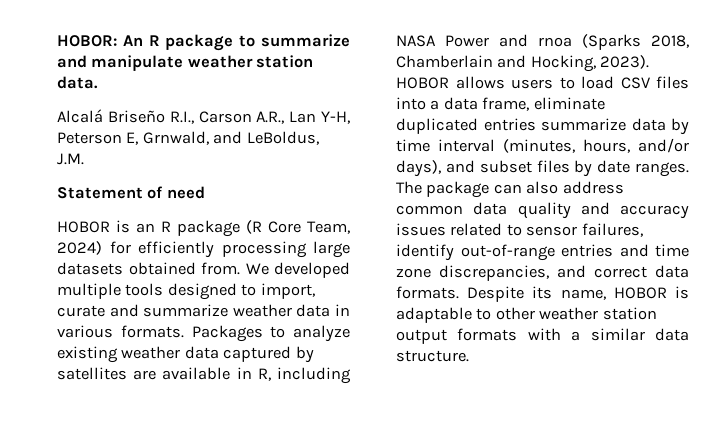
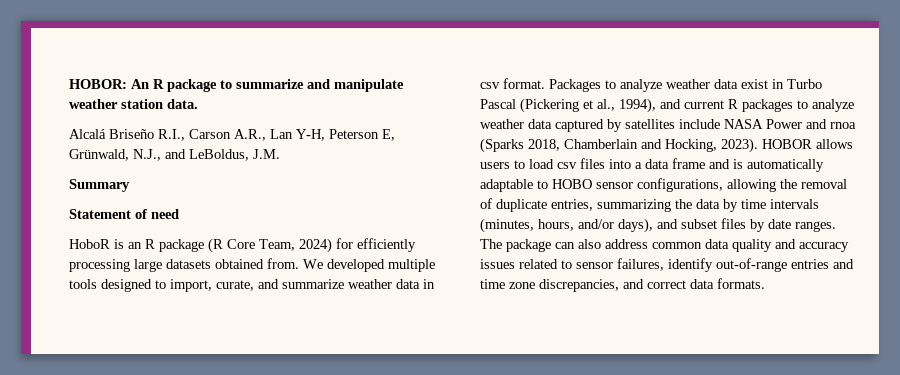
[142,131,209,145] Grnwald, -> [69,149,161,161] Grünwald, N.J.,
(84, 159) none -> [69,179,130,192] // Summary
[57,221,110,233] HOBOR -> [69,239,110,249] HoboR
[57,305,105,317] curate -> [216,280,254,291] curate,
[57,325,184,338] various formats. -> [480,78,545,89] csv format.
[57,346,118,363] existing -> [666,79,822,89] [480,98,854,113] weather data exist in Turbo Pascal (Pickering et al., 1994), and current R packages to analyze
[133,367,352,384] are available in R, including -> [679,119,720,129] include
[620,77,650,89] CSV -> [557,162,577,169] csv
[482,97,605,111] [396,118,626,134] frame, eliminate duplicated entries summarize -> [672,158,824,172] [480,178,847,192] [480,198,692,212] frame and is automatically adaptable to HOBO sensor configurations, allowing the removal of duplicate entries, summarizing the
[438,139,495,152] interval -> [770,199,819,209] intervals
[467,286,689,302] [396,307,657,323] [396,328,689,344] [396,350,469,362] Despite its name, HOBOR is adaptable to other weather station output formats with a similar data structure. -> (765, 283) none

